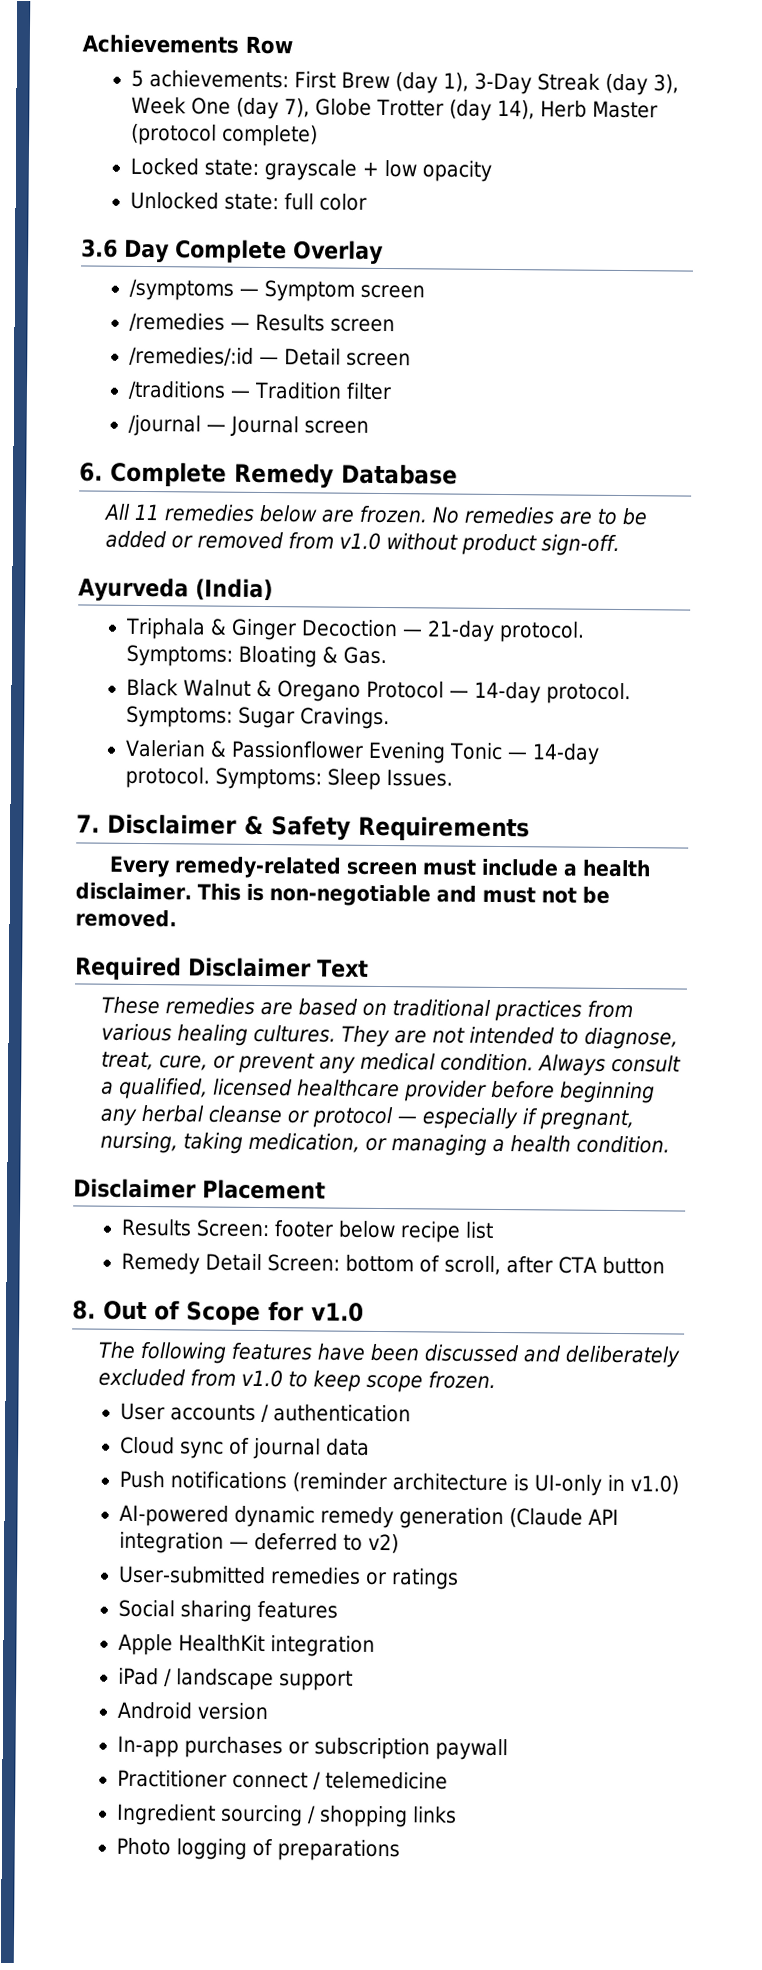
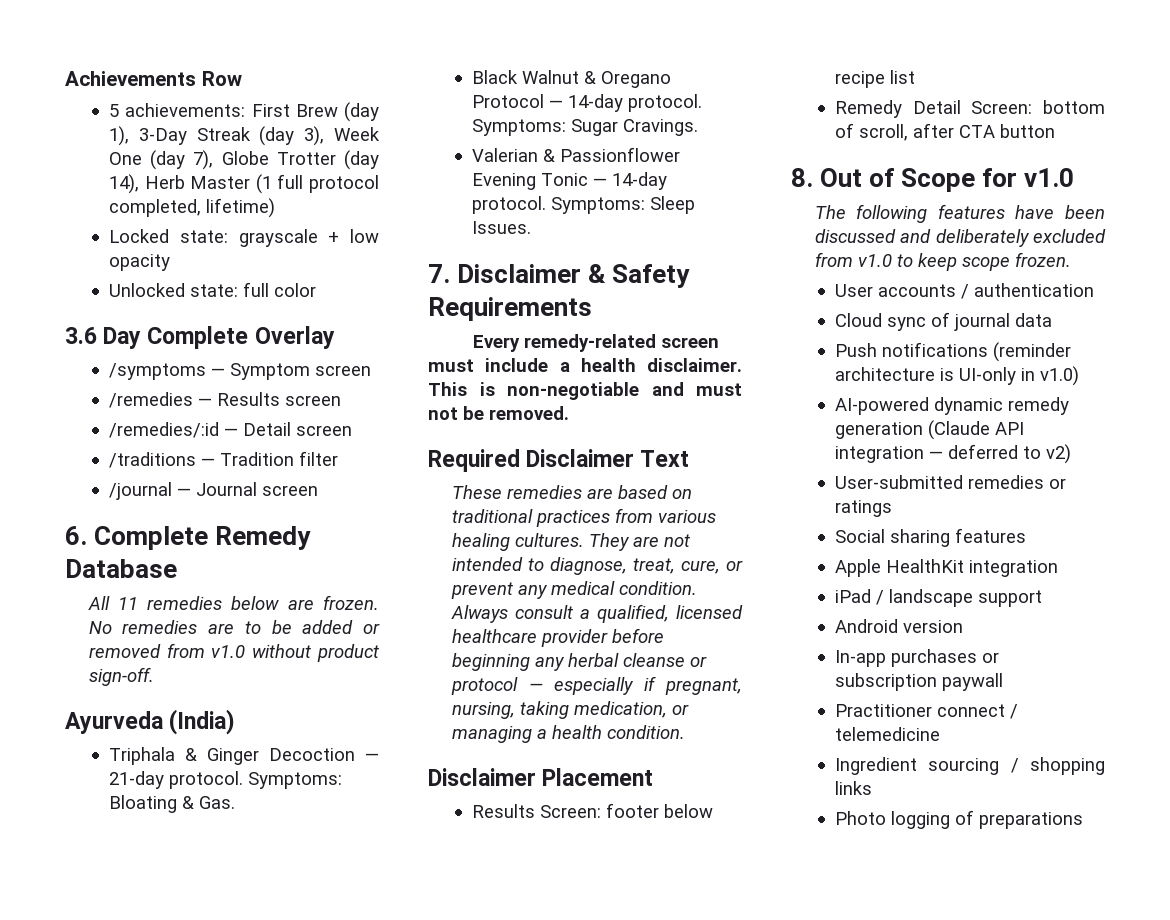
[131,123,319,147] (protocol complete) -> [255,174,379,194] [109,198,276,218] (1 full protocol completed, lifetime)

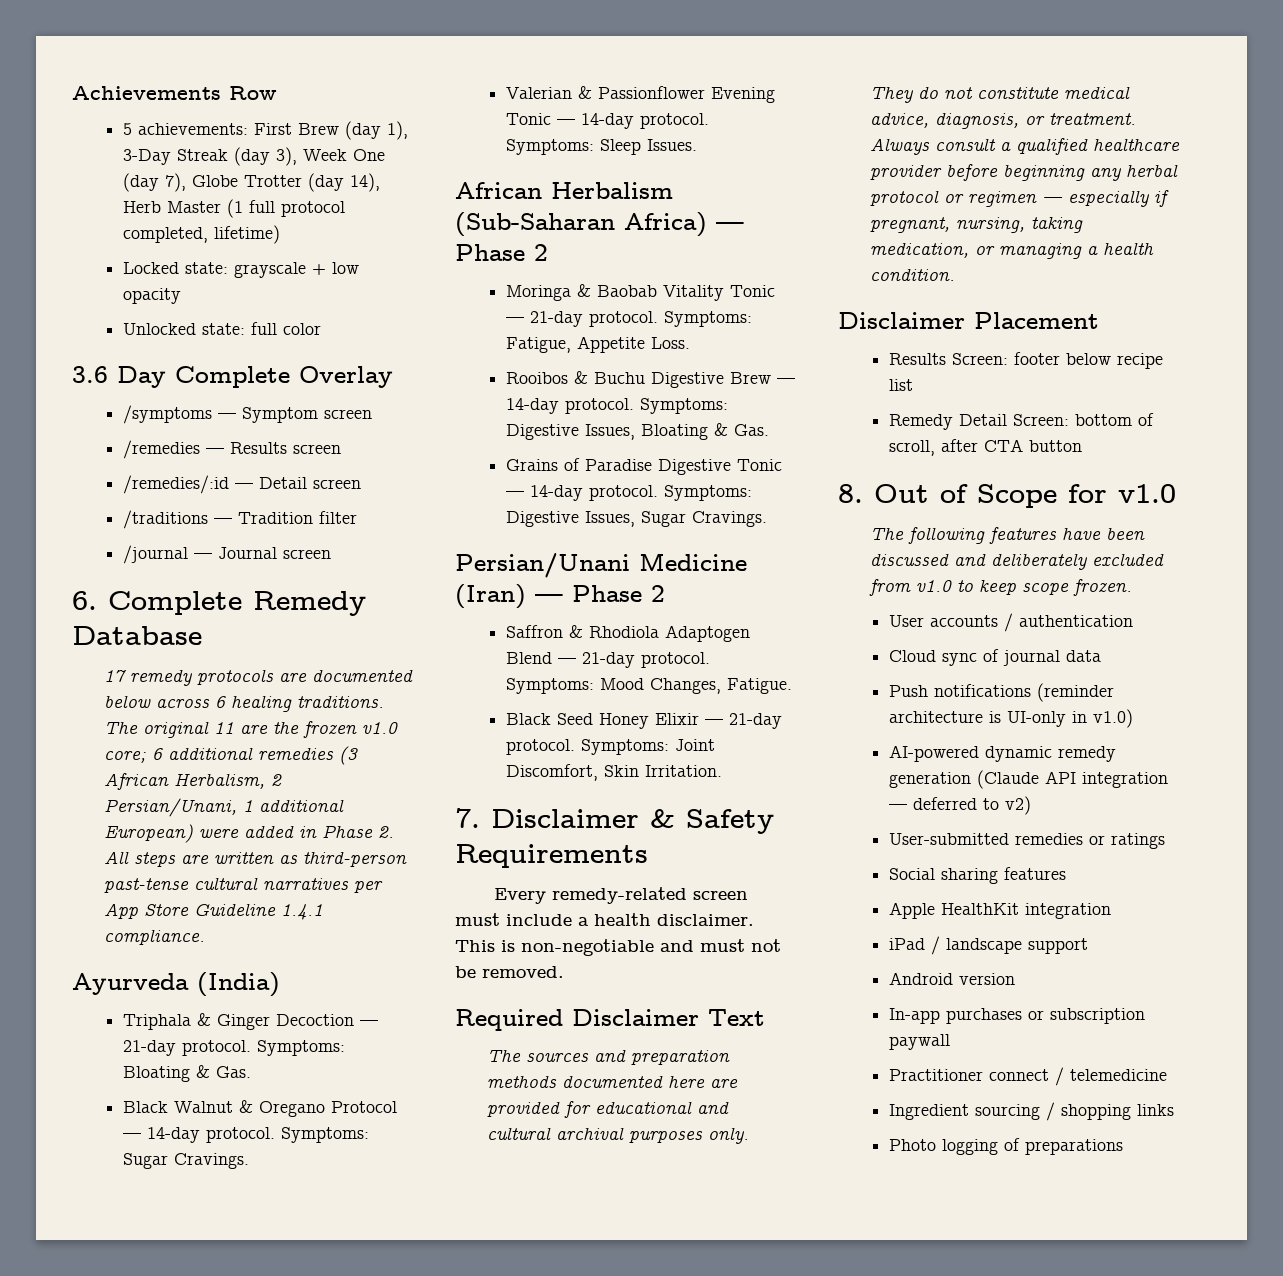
[87,595,379,610] [88,620,380,634] [88,643,379,662] [88,667,154,686] All 11 remedies below are frozen. No remedies are to be added or removed from v1.0 without product sign-off. -> [103,669,413,686] [103,695,384,712] [103,721,398,738] [103,746,358,765] [103,773,282,790] [103,798,344,817] [103,824,394,843] [103,851,407,867] [103,877,383,893] [103,903,323,920] [103,929,205,945] 17 remedy protocols are documented below across 6 healing traditions. The original 11 are the frozen v1.0 core; 6 additional remedies (3 African Herbalism, 2 Persian/Unani, 1 additional European) were added in Phase 2. All steps are written as third-person past-tense cultural narratives per App Store Guideline 1.4.1 compliance.
(532, 227) none -> [455,182,673,199] [455,212,744,237] [455,244,548,261] [506,284,776,301] [506,311,753,327] [506,336,691,353] [506,371,796,388] [506,398,729,414] [506,423,770,440] [506,458,783,475] [506,485,753,501] [506,511,768,527] [455,553,747,578] [455,584,665,609] [506,625,751,642] [506,652,711,668] [506,678,793,694] [506,713,783,729] [506,739,716,755] [506,764,723,781] // African Herbalism (Sub-Saharan Africa) — Phase 2 // Moringa & Baobab Vitality Tonic — 21-day protocol. Symptoms: Fatigue, Appetite Loss. // Rooibos & Buchu Digestive Brew — 14-day protocol. Symptoms: Digestive Issues, Bloating & Gas. // Grains of Paradise Digestive Tonic — 14-day protocol. Symptoms: Digestive Issues, Sugar Cravings. // Persian/Unani Medicine (Iran) — Phase 2 // Saffron & Rhodiola Adaptogen Blend — 21-day protocol. Symptoms: Mood Changes, Fatigue. // Black Seed Honey Elixir — 21-day protocol. Symptoms: Joint Discomfort, Skin Irritation.
[451,485,692,499] [451,508,716,527] [451,533,690,551] [451,557,743,575] [450,581,697,599] These remedies are based on traditional practices from various healing cultures. They are not intended to diagnose, treat, cure, or prevent any medical condition. -> [486,1049,730,1065] [486,1075,738,1088] [486,1101,729,1118] [486,1127,749,1144] [869,86,1130,103] [869,113,1136,129] The sources and preparation methods documented here are provided for educational and cultural archival purposes only. They do not constitute medical advice, diagnosis, or treatment.
[596,604,743,623] qualified, licensed -> [1015,138,1088,155] qualified
[622,653,707,667] [450,677,518,695] cleanse or protocol -> [869,190,1037,207] protocol or regimen

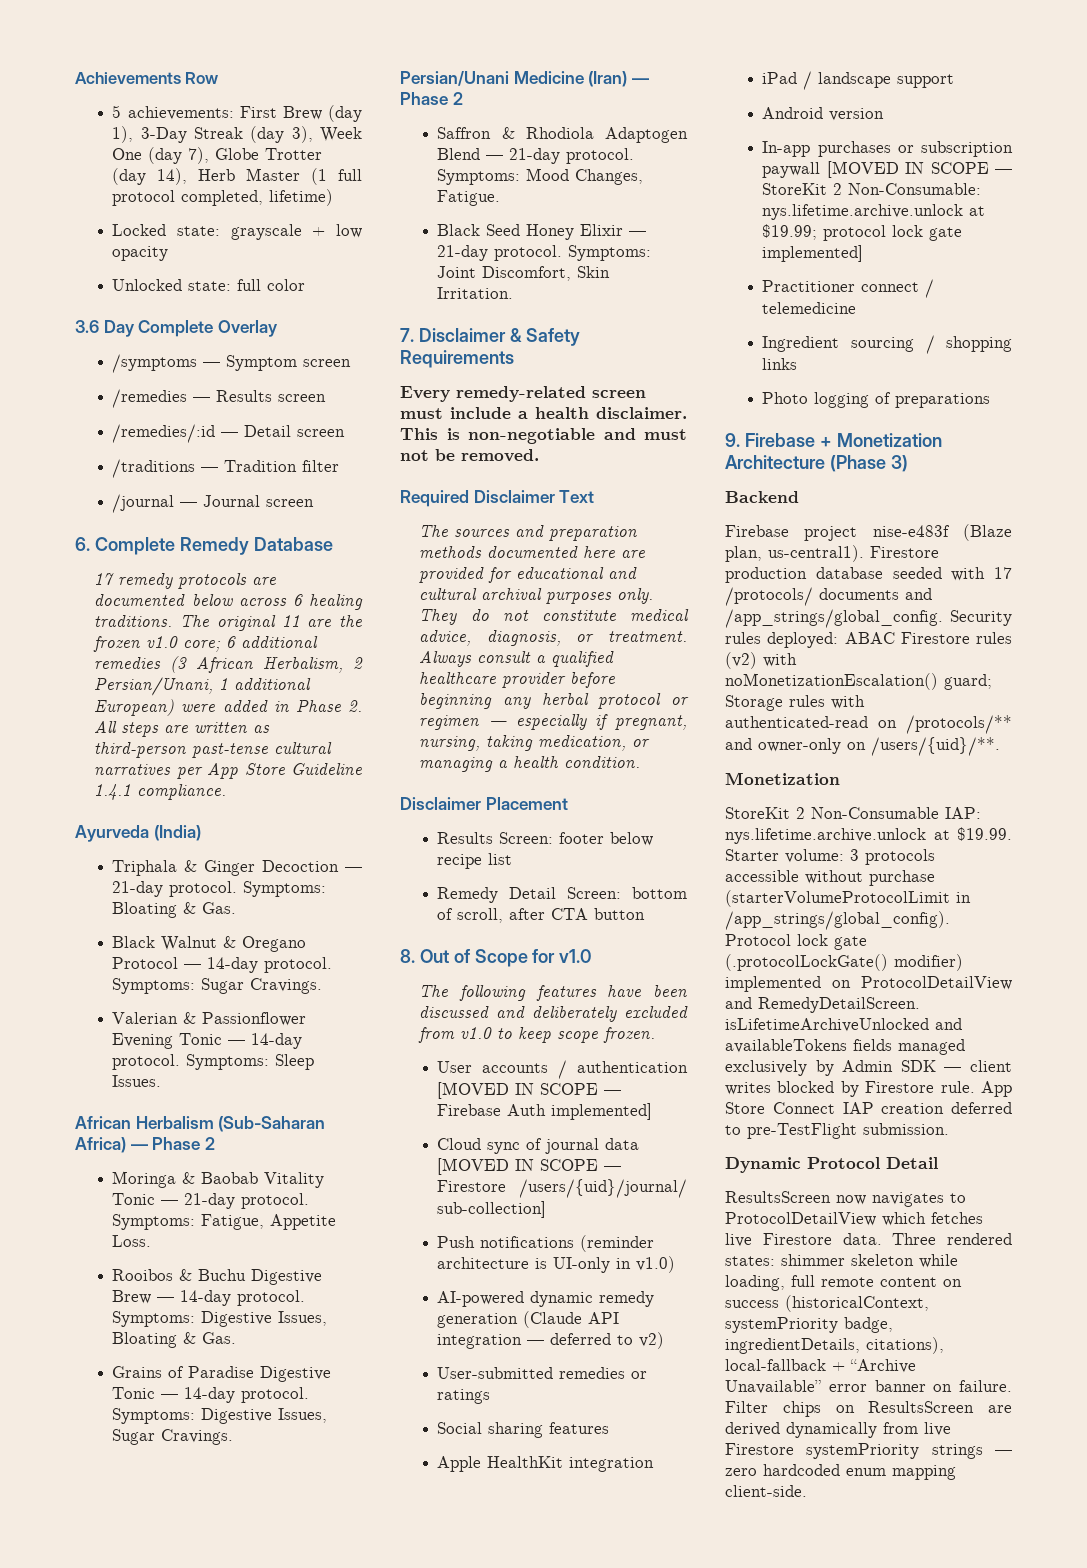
(1134, 621) none -> [437,1082,622,1099] [437,1103,653,1120] [MOVED IN SCOPE — Firebase Auth implemented]
(1102, 656) none -> [437,1158,622,1175] [437,1179,687,1198] [437,1201,547,1218] [MOVED IN SCOPE — Firestore /users/{uid}/journal/ sub-collection]
(951, 1042) none -> [826,161,1012,178] [762,183,982,195] [762,204,986,220] [762,224,963,241] [762,245,864,262] [MOVED IN SCOPE — StoreKit 2 Non-Consumable: nys.lifetime.archive.unlock at $19.99; protocol lock gate implemented]
(1124, 1147) none -> [725,433,942,447] [725,455,908,472] [725,491,799,503] [725,524,1012,541] [725,545,939,562] [725,567,1012,583] [725,587,932,606] [725,609,1012,628] [725,632,1012,648] [725,652,797,669] [725,673,992,690] [725,695,865,711] [725,715,1012,734] [725,737,1000,756] [725,772,840,785] [725,807,981,819] [725,827,1012,844] [725,849,935,865] [725,870,935,886] [725,890,971,907] [725,911,950,930] [725,934,867,950] [725,954,963,971] [725,976,1012,992] [725,997,920,1013] [725,1018,962,1032] [725,1039,965,1055] [725,1060,1012,1076] [725,1081,1012,1097] [725,1102,1012,1114] [725,1123,949,1139] [725,1157,938,1173] [725,1191,966,1207] [725,1212,983,1226] [725,1233,1012,1247] [725,1254,958,1268] [725,1275,962,1291] [725,1295,929,1312] [725,1317,893,1333] [725,1337,944,1354] [725,1359,916,1373] [725,1380,1012,1394] [725,1401,1012,1417] [725,1422,951,1438] [725,1443,1012,1459] [725,1464,956,1480] [725,1485,807,1497] // 9. Firebase + Monetization Architecture (Phase 3) // Backend // Firebase project nise-e483f (Blaze plan, us-central1). Firestore production database seeded with 17 /protocols/ documents and /app_strings/global_config. Security rules deployed: ABAC Firestore rules (v2) with noMonetizationEscalation() guard; Storage rules with authenticated-read on /protocols/** and owner-only on /users/{uid}/**. // Monetization // StoreKit 2 Non-Consumable IAP: nys.lifetime.archive.unlock at $19.99. Starter volume: 3 protocols accessible without purchase (starterVolumeProtocolLimit in /app_strings/global_config). Protocol lock gate (.protocolLockGate() modifier) implemented on ProtocolDetailView and RemedyDetailScreen. isLifetimeArchiveUnlocked and availableTokens fields managed exclusively by Admin SDK — client writes blocked by Firestore rule. App Store Connect IAP creation deferred to pre-TestFlight submission. // Dynamic Protocol Detail // ResultsScreen now navigates to ProtocolDetailView which fetches live Firestore data. Three rendered states: shimmer skeleton while loading, full remote content on success (historicalContext, systemPriority badge, ingredientDetails, citations), local-fallback + “Archive Unavailable” error banner on failure. Filter chips on ResultsScreen are derived dynamically from live Firestore systemPriority strings — zero hardcoded enum mapping client-side.

